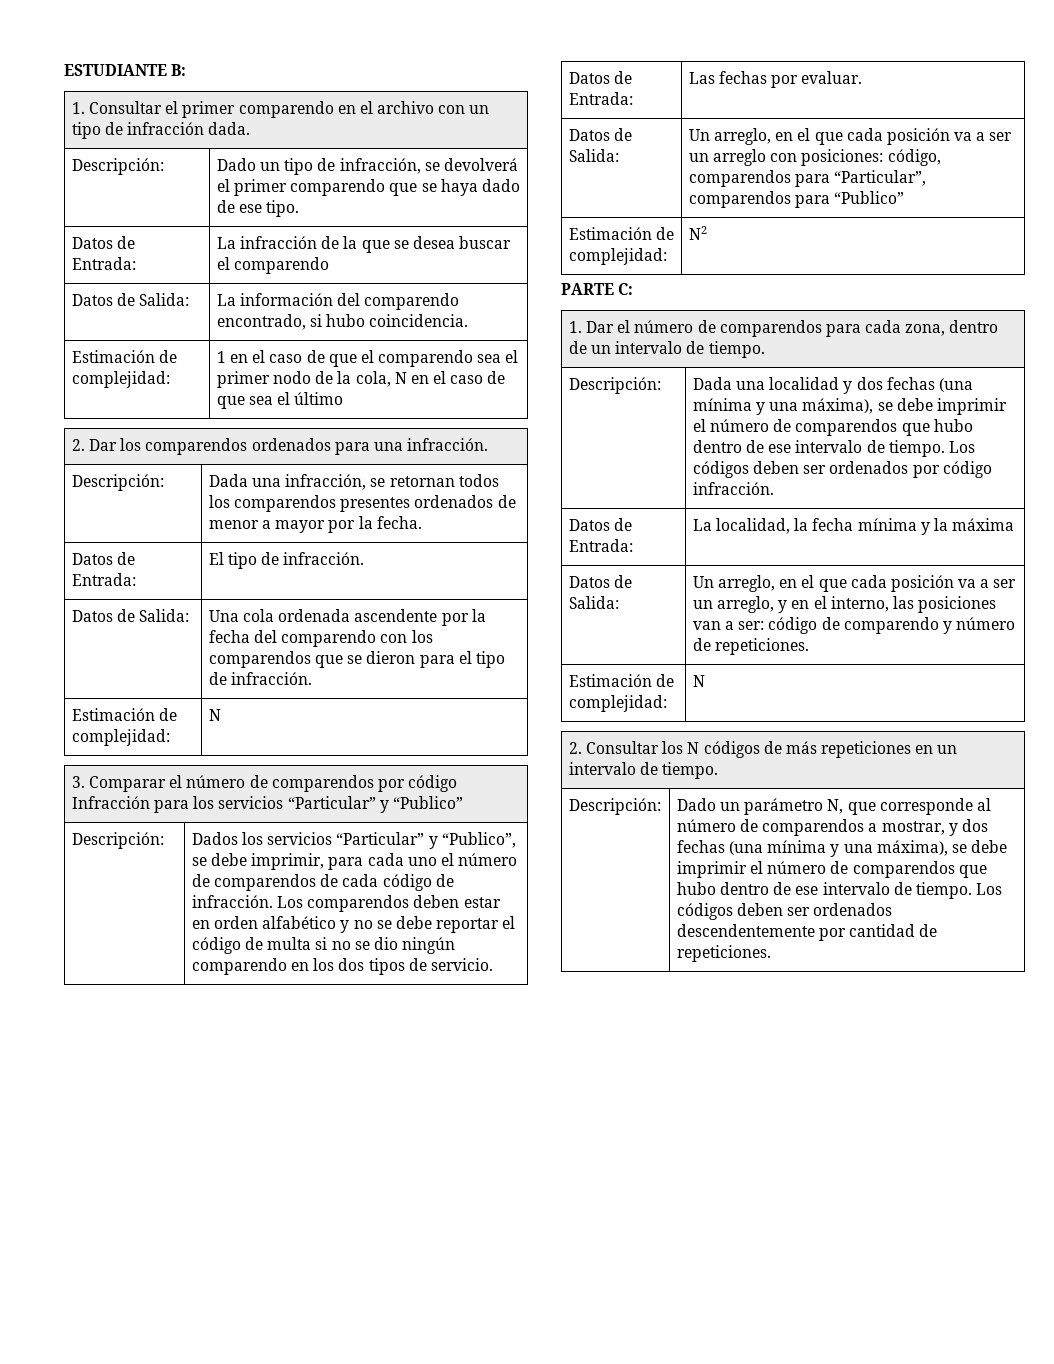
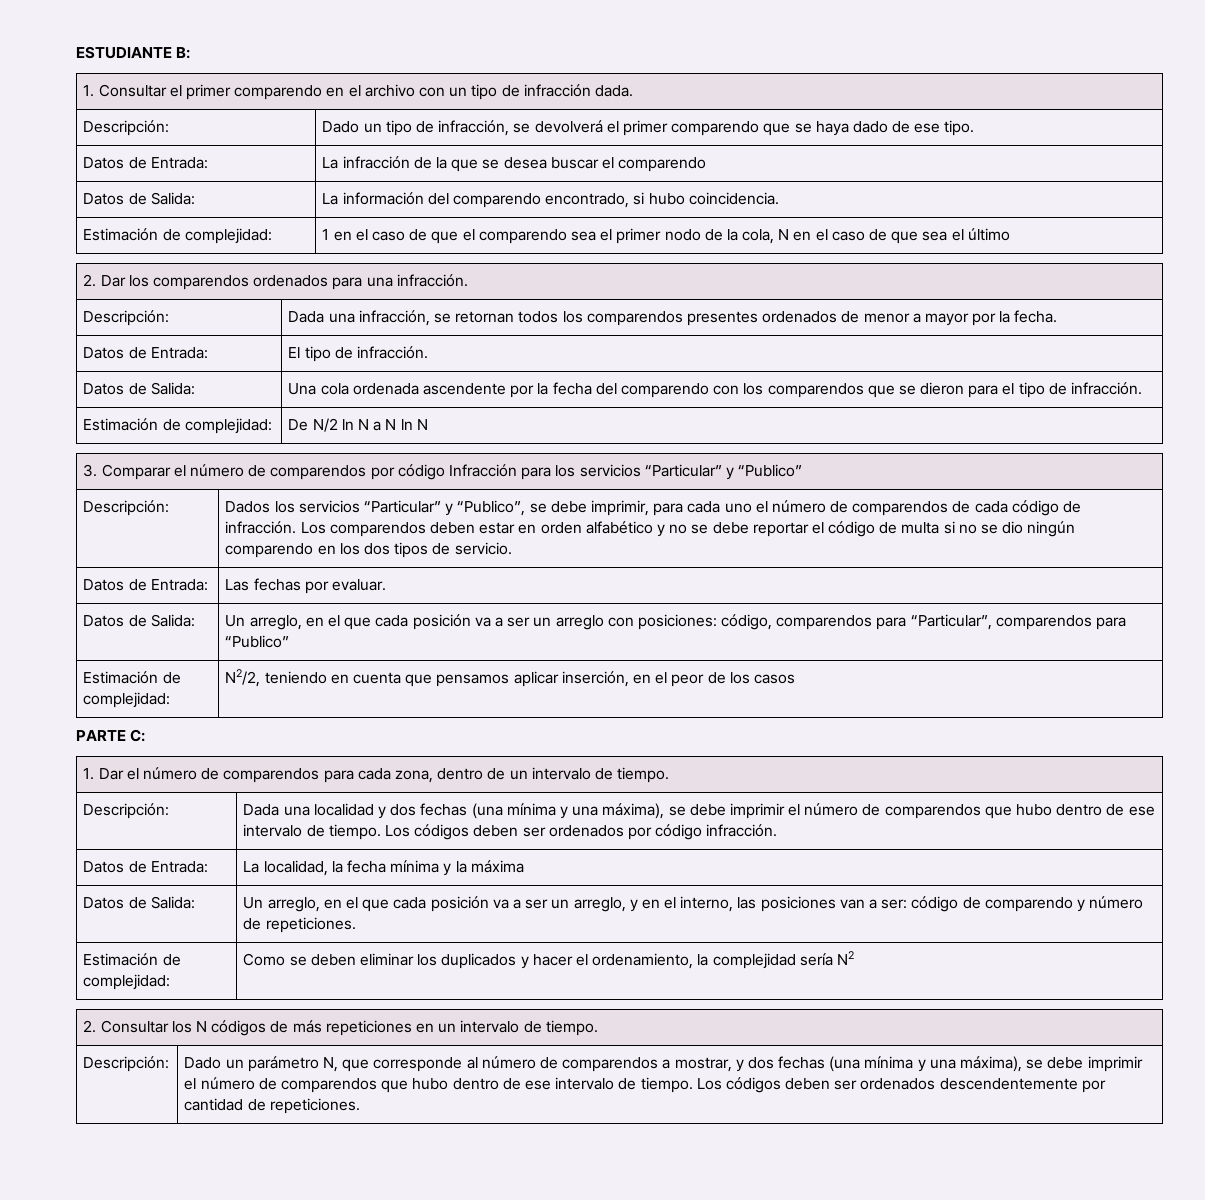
(170, 737) none -> [288,418,413,432] De N/2 ln N a N ln
[688,226,707,240] N2 -> [225,669,795,687] N2/2, teniendo en cuenta que pensamos aplicar inserción, en el peor de los casos
[692,675,705,687] N -> [243,951,854,969] Como se deben eliminar los duplicados y hacer el ordenamiento, la complejidad sería N2

